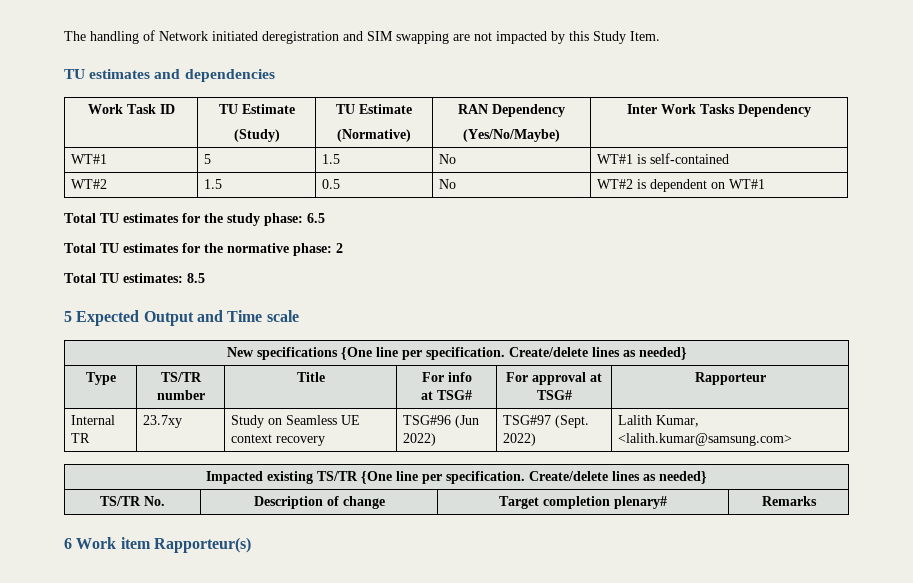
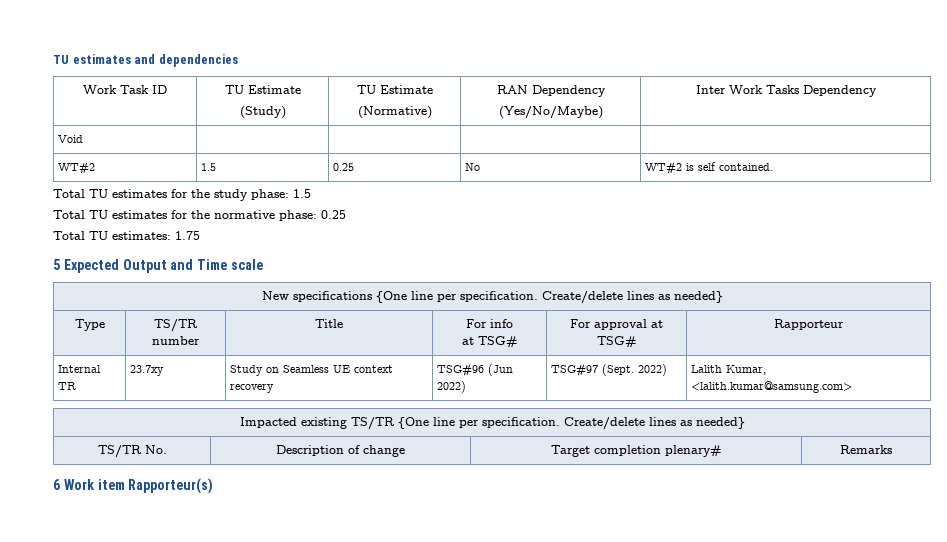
[64,30,660,44] The handling of Network initiated deregistration and SIM swapping are not impacted by this Study Item. // -> (53, 59) none
[71,154,108,164] [204,154,212,164] [322,154,341,164] [439,154,457,164] [597,153,730,164] WT#1 | 5 | 1.5 | No | WT#1 is self-contained -> [57,135,83,143] Void | | | |
[322,179,341,189] 0.5 -> [332,163,354,171] 0.25
[650,179,766,192] dependent on WT#1 -> [697,162,773,171] self contained.
[307,213,325,223] 6.5 -> [293,189,311,198] 1.5
[336,243,343,253] 2 -> [321,210,346,219] 0.25
[187,273,205,283] 8.5 -> [175,231,200,240] 1.75

